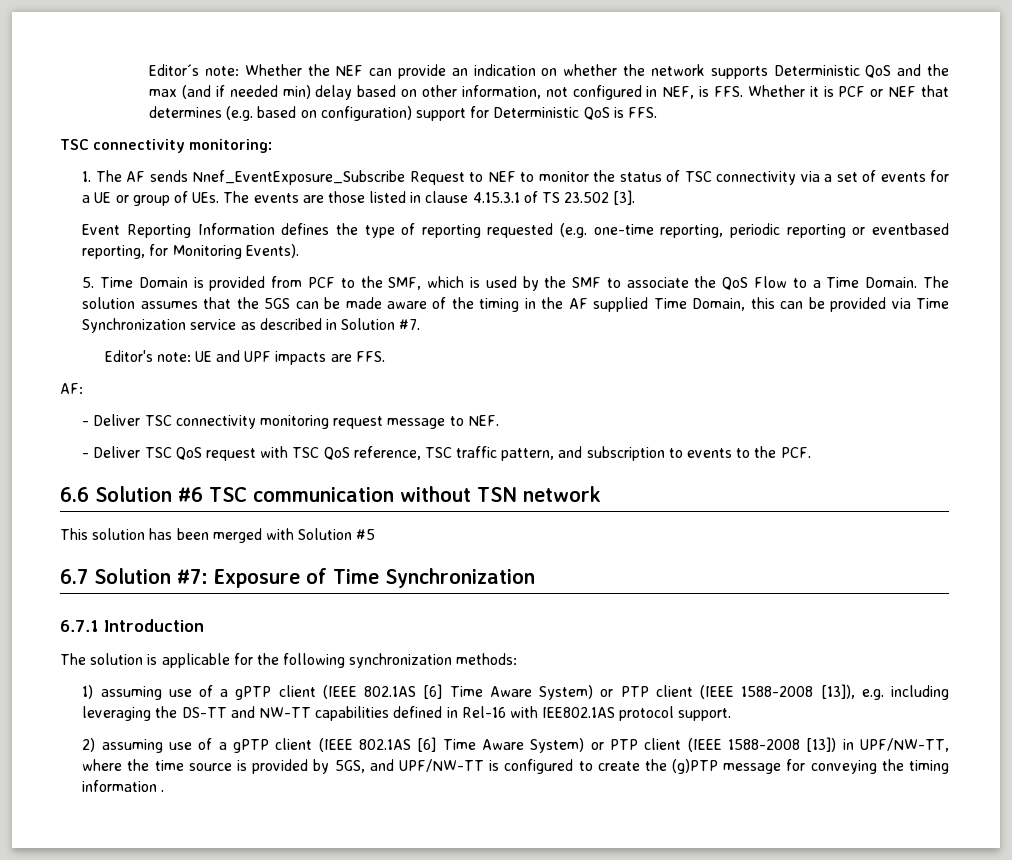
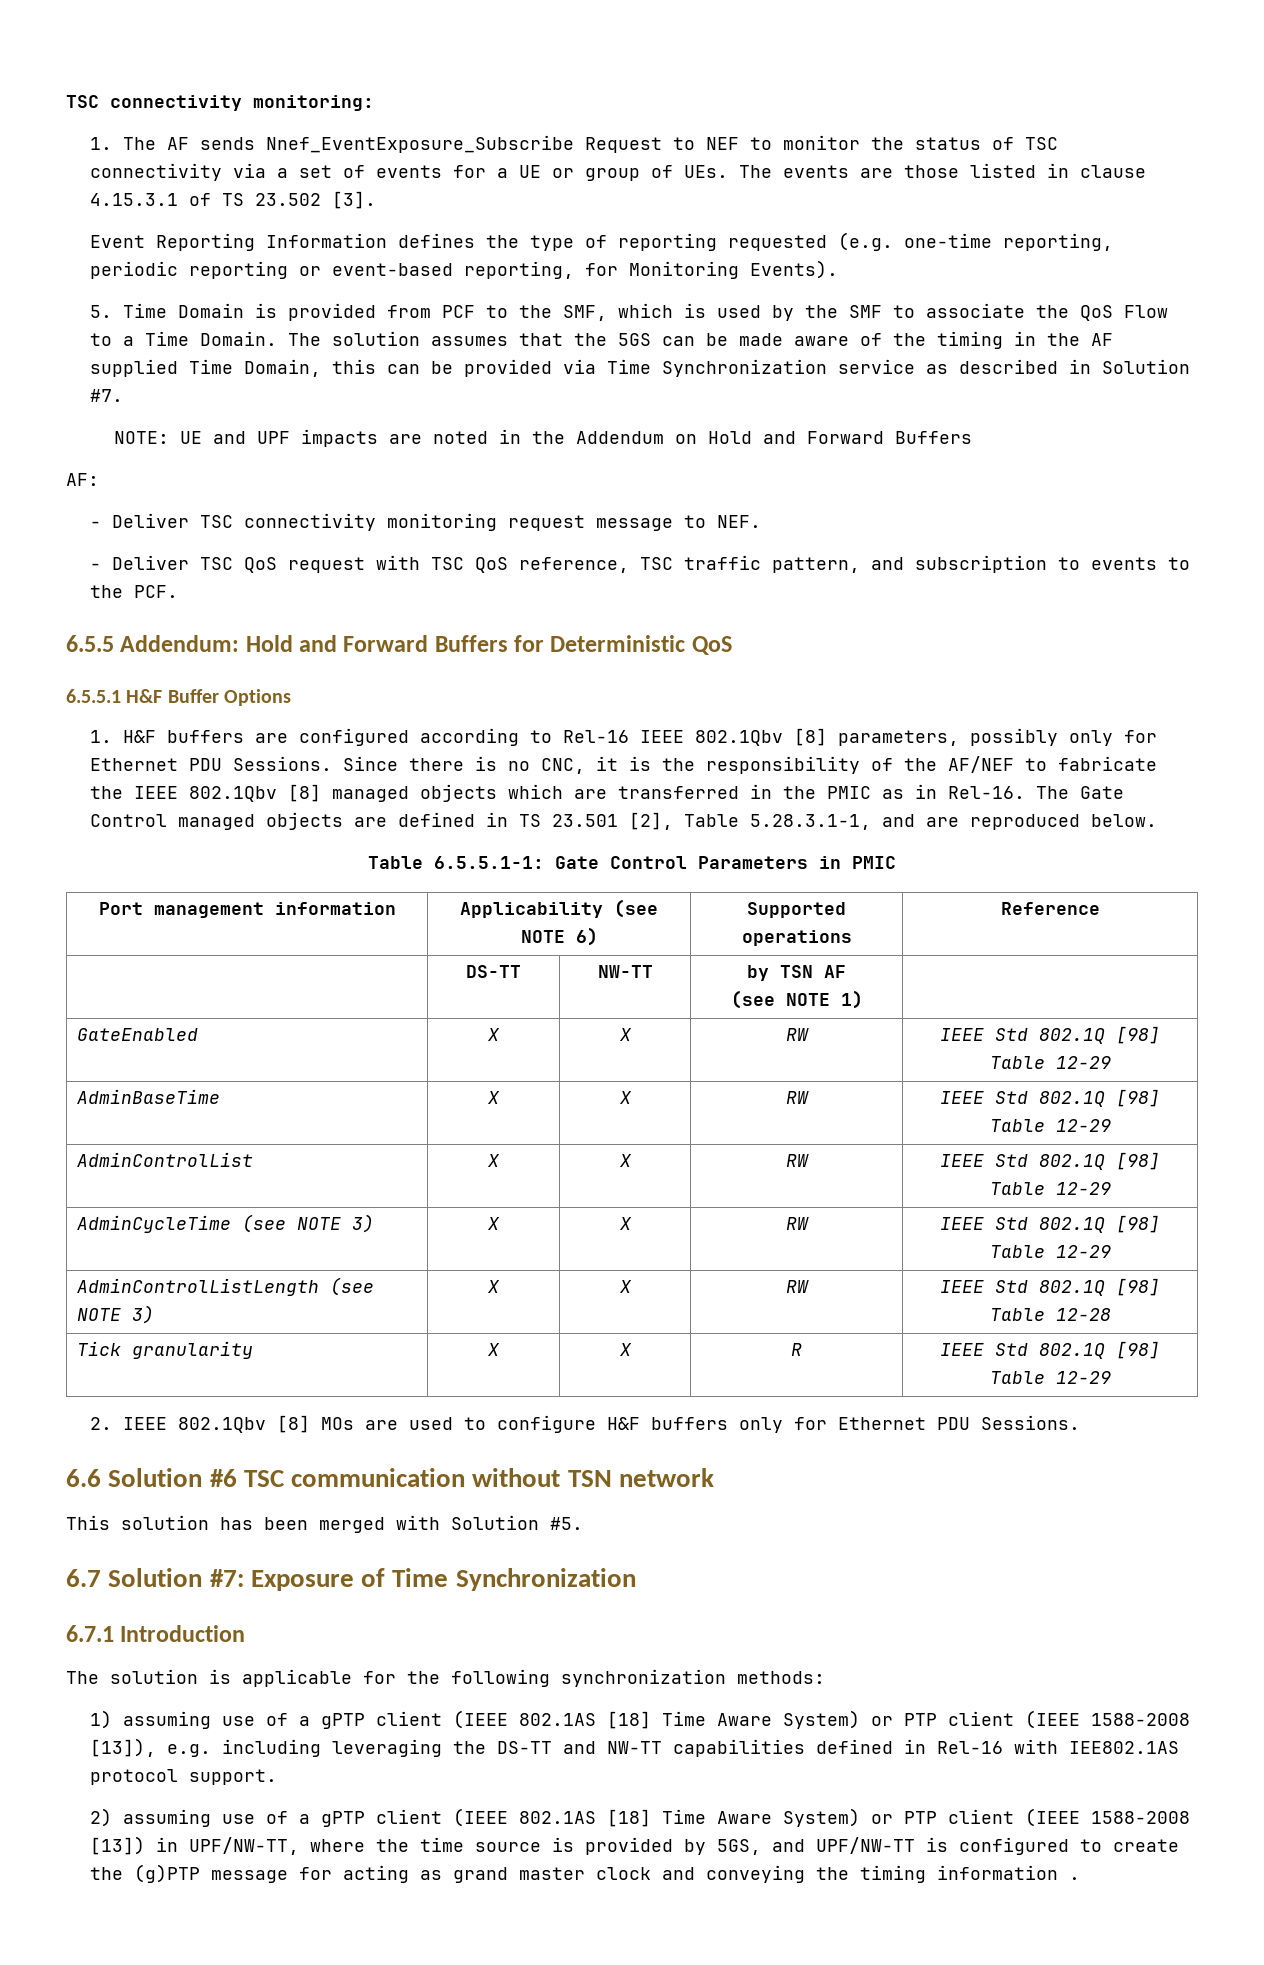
[149,64,949,79] [149,85,950,100] [149,106,657,121] Editor´s note: Whether the NEF can provide an indication on whether the network supports Deterministic QoS and the max (and if needed min) delay based on other information, not configured in NEF, is FFS. Whether it is PCF or NEF that determines (e.g. based on configuration) support for Deterministic QoS is FFS. // -> (66, 101) none
[872,223,950,235] eventbased -> [332,263,454,276] event-based
[104,350,191,362] Editor's note: -> [114,431,170,444] NOTE:
[355,351,385,362] FFS. -> [433,429,973,444] noted in the Addendum on Hold and Forward Buffers
(811, 452) none -> [66,635,732,655] [66,689,292,706] [90,728,1158,746] [90,756,1158,774] [90,784,1125,802] [90,812,1158,830] [368,856,896,869] [98,902,396,918] [460,899,658,918] [520,927,598,946] [747,902,846,918] [741,930,852,946] [1000,902,1100,915] [466,965,521,978] [597,965,653,978] [747,965,846,981] [730,990,863,1009] [76,1028,198,1041] [487,1028,500,1041] [618,1028,632,1041] [785,1028,809,1041] [940,1026,1160,1044] [989,1056,1111,1069] [76,1089,220,1104] [487,1091,500,1104] [618,1091,632,1104] [785,1091,809,1104] [940,1089,1160,1107] [989,1119,1111,1132] [76,1152,253,1167] [487,1154,500,1167] [618,1154,632,1167] [785,1154,809,1167] [940,1152,1160,1170] [989,1182,1111,1195] [76,1214,374,1233] [487,1217,500,1230] [618,1217,632,1230] [785,1217,809,1230] [940,1215,1160,1233] [989,1245,1111,1258] [76,1277,374,1296] [76,1305,154,1324] [487,1280,500,1293] [618,1280,632,1293] [785,1280,809,1293] [940,1278,1160,1296] [989,1308,1111,1321] [76,1341,253,1359] [487,1343,500,1356] [618,1343,632,1356] [791,1343,802,1356] [940,1341,1160,1359] [989,1371,1111,1384] [90,1415,1081,1433] // 6.5.5 Addendum: Hold and Forward Buffers for Deterministic QoS // 6.5.5.1 H&F Buffer Options // 1. H&F buffers are configured according to Rel-16 IEEE 802.1Qbv [8] parameters, possibly only for Ethernet PDU Sessions. Since there is no CNC, it is the responsibility of the AF/NEF to fabricate the IEEE 802.1Qbv [8] managed objects which are transferred in the PMIC as in Rel-16. The Gate Control managed objects are defined in TS 23.501 [2], Table 5.28.3.1-1, and are reproduced below. // Table 6.5.5.1-1: Gate Control Parameters in PMIC // Port management information | Applicability (see NOTE 6) | Supported operations | Reference // | DS-TT | NW-TT | by TSN AF // (see NOTE 1) | // GateEnabled | X | X | RW | IEEE Std 802.1Q [98] Table 12-29 // AdminBaseTime | X | X | RW | IEEE Std 802.1Q [98] Table 12-29 // AdminControlList | X | X | RW | IEEE Std 802.1Q [98] Table 12-29 // AdminCycleTime (see NOTE 3) | X | X | RW | IEEE Std 802.1Q [98] Table 12-29 // AdminControlListLength (see NOTE 3) | X | X | RW | IEEE Std 802.1Q [98] Table 12-28 // Tick granularity | X | X | R | IEEE Std 802.1Q [98] Table 12-29 // 2. IEEE 802.1Qbv [8] MOs are used to configure H&F buffers only for Ethernet PDU Sessions.
[356,529,376,540] #5 -> [550,1517,583,1530] #5.
[423,684,443,699] [6] -> [607,1711,652,1729] [18]
[417,737,437,752] [6] -> [607,1809,652,1827] [18]
(806, 765) none -> [343,1865,696,1883] acting as grand master clock and

